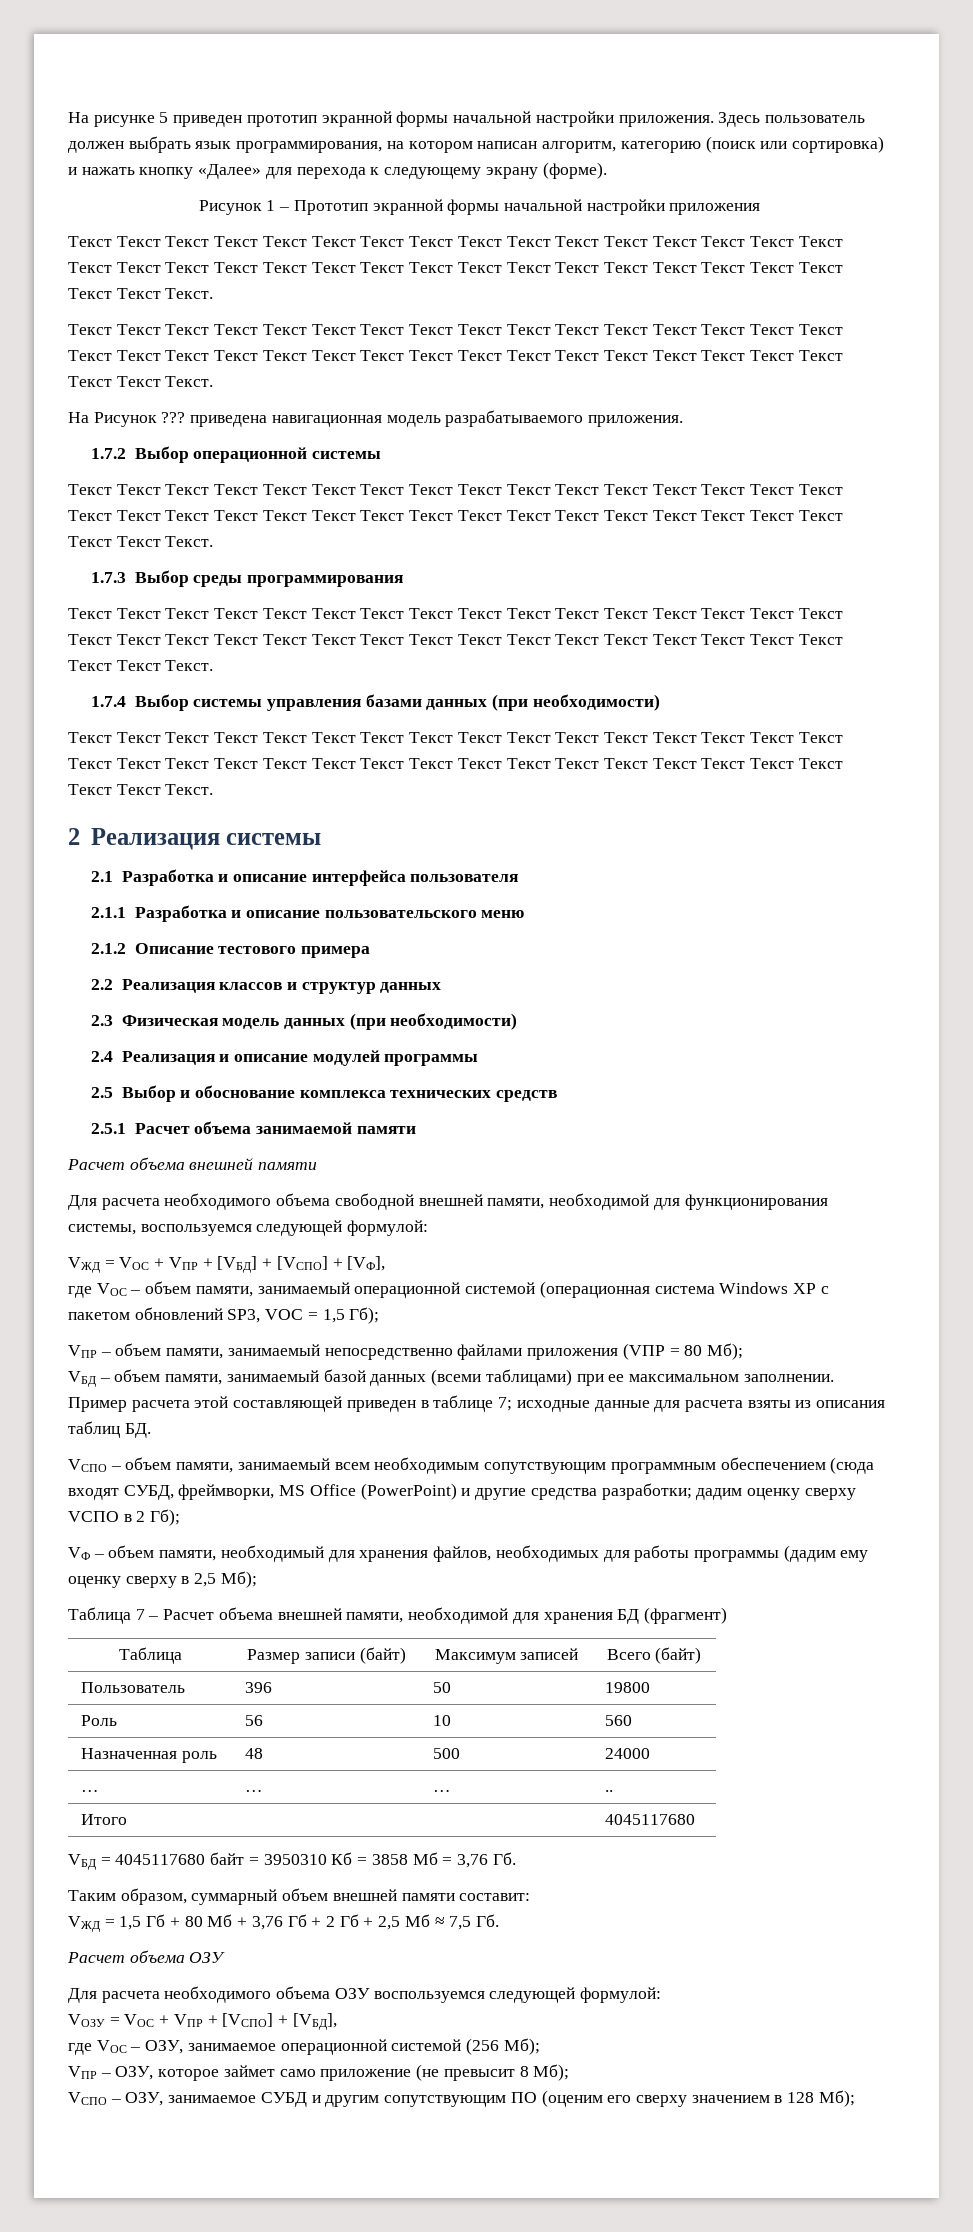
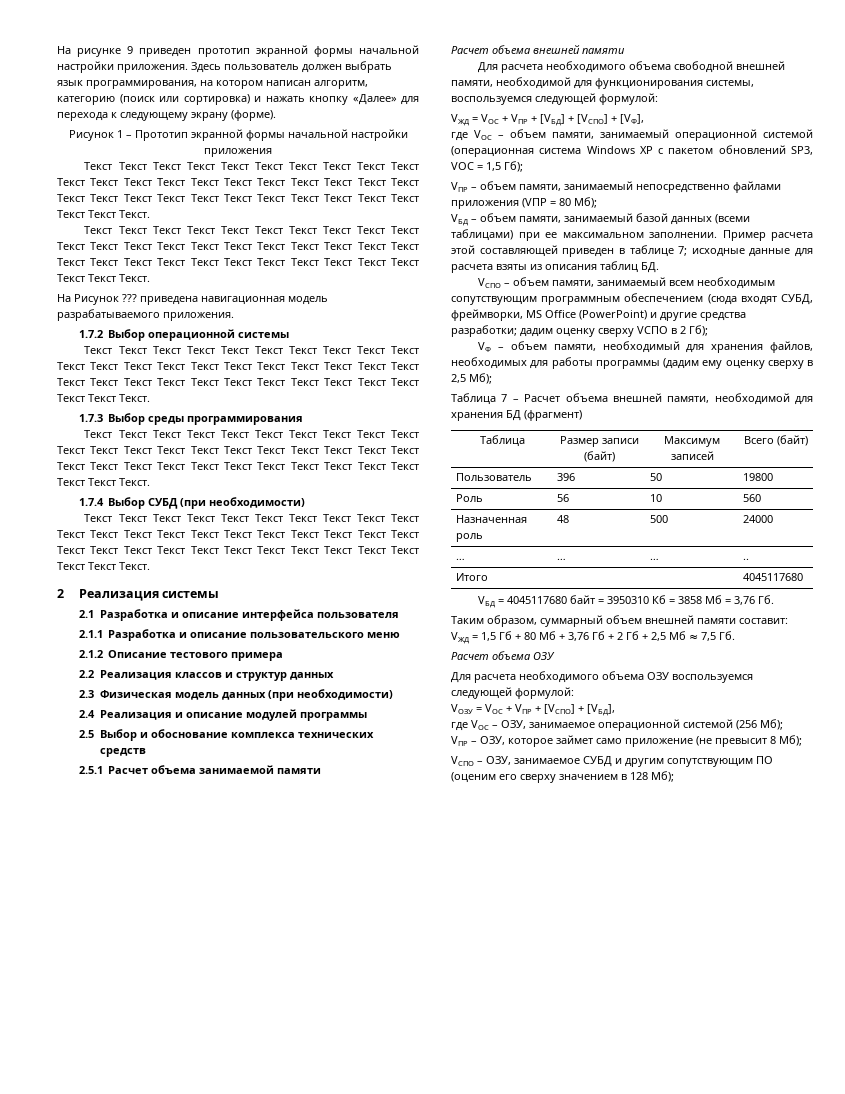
[159,112,169,123] 5 -> [127,46,134,54] 9
[193,694,488,711] системы управления базами данных -> [148,498,179,509] СУБД

